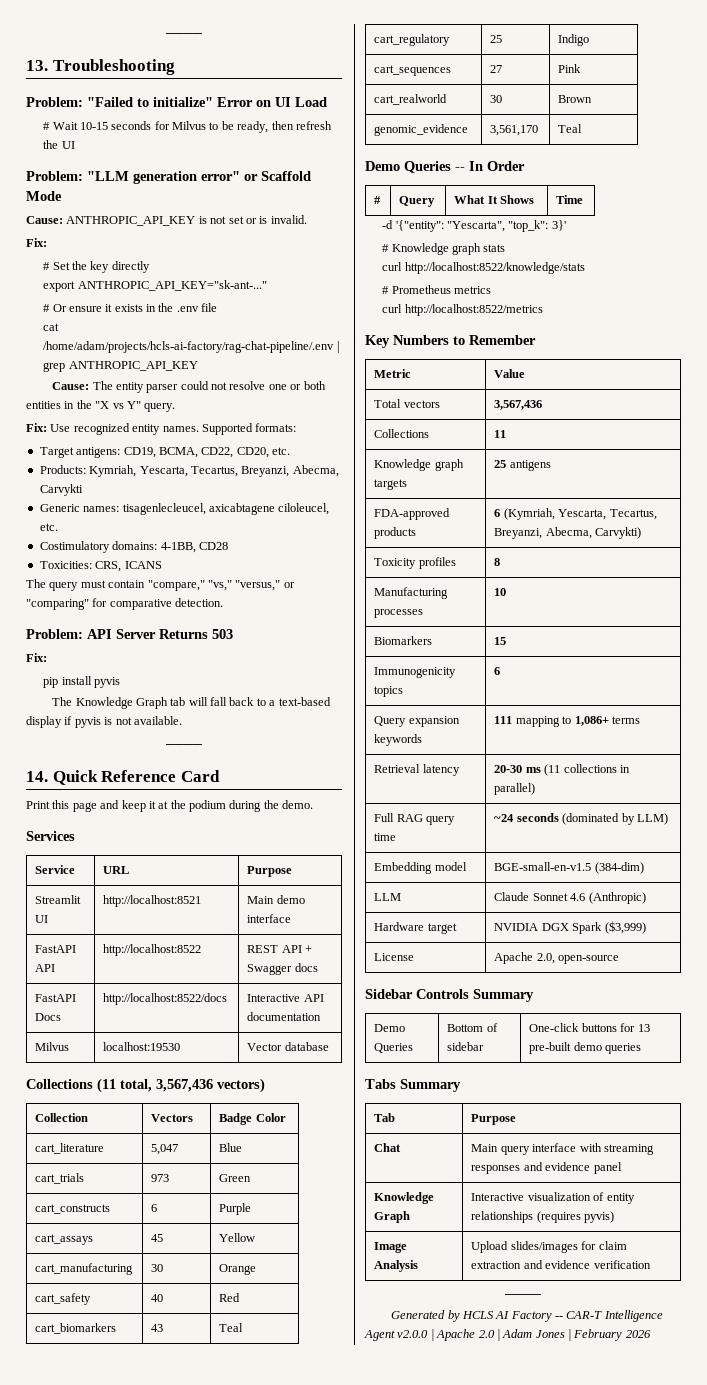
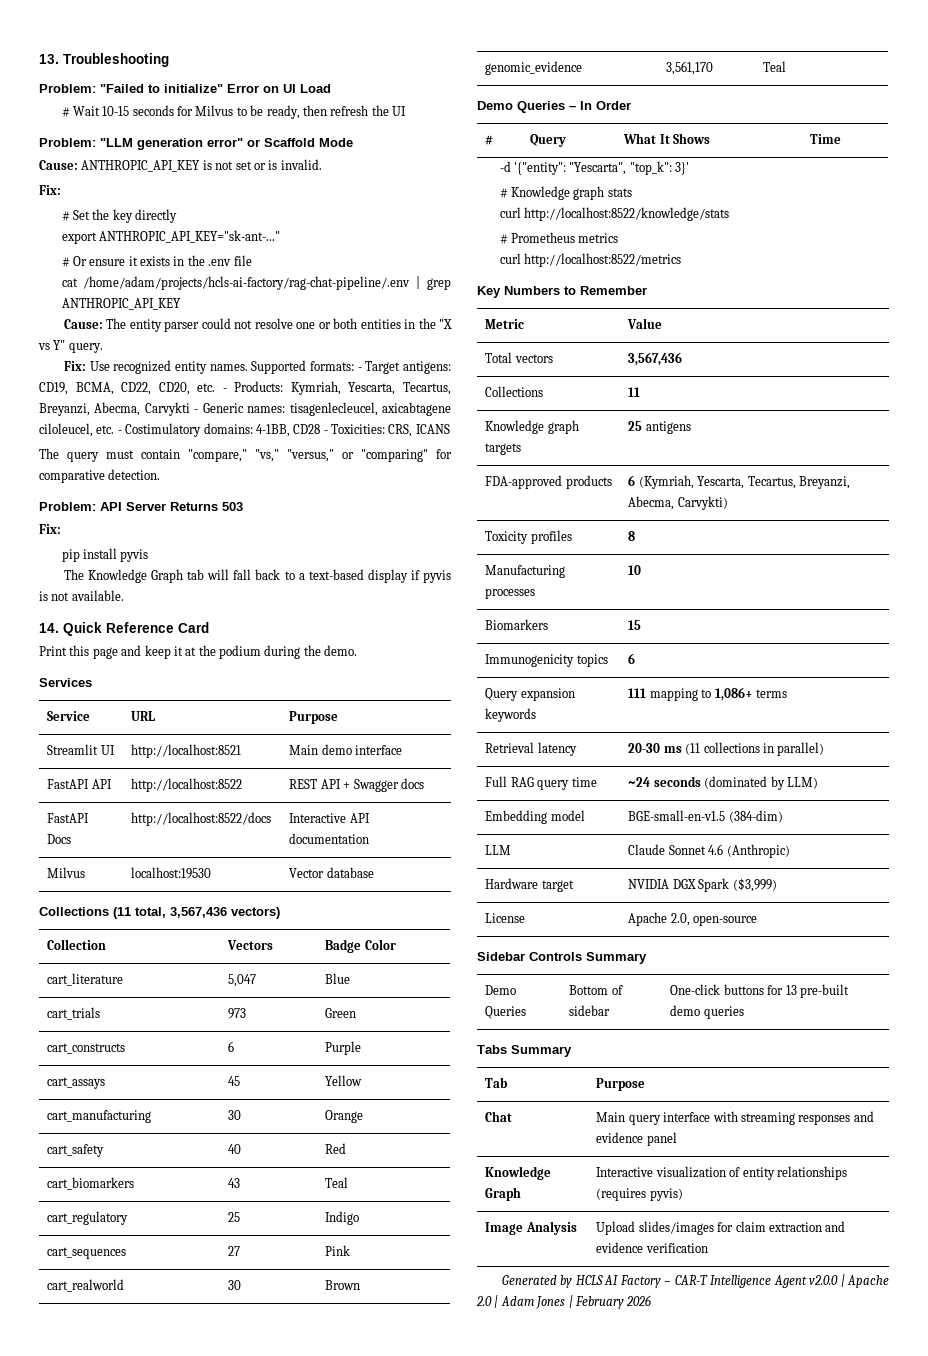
[165,33,202,37] ──── // -> (39, 59) none
(297, 427) // -> [357,367,362,371] -
(290, 451) // -> [222,388,227,392] -
(83, 490) // -> [194,409,199,413] -
(58, 527) // -> [117,430,122,434] -
(228, 546) // -> [323,430,328,434] -
[165,744,202,748] // ──── -> (124, 595) none
[455,167,465,171] -- -> [569,105,576,110] –
[504,1294,541,1298] // ──── -> (708, 1248) none
[555,1316,564,1319] -- -> [664,1281,672,1285] –

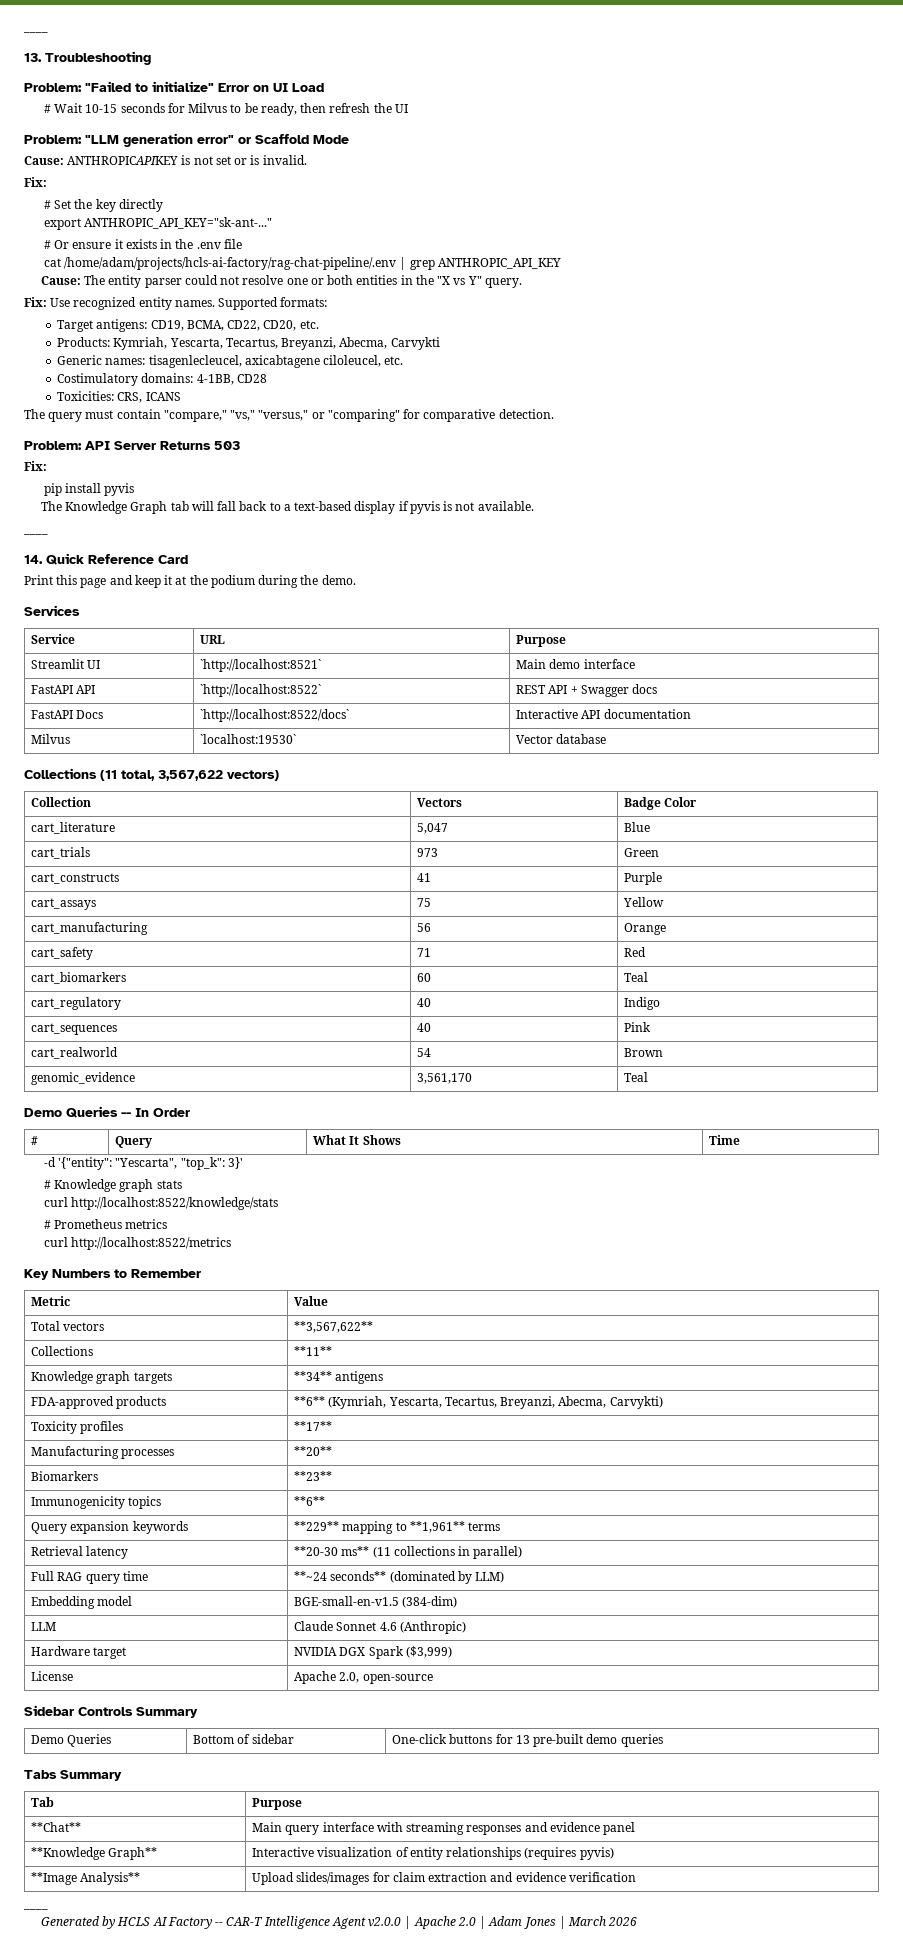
(39, 59) none -> [23,31,48,33] ____ //
[81,160,201,172] ANTHROPIC_API_KEY -> [67,156,179,165] ANTHROPICAPIKEY
[357,367,362,371] - -> (328, 302) //
[222,388,227,392] - -> (319, 324) //
[194,409,199,413] - -> (440, 343) //
[117,430,122,434] - -> (404, 360) //
[323,430,328,434] - -> (267, 378) //
(124, 595) none -> [23,533,48,535] // ____
[131,744,242,758] http://localhost:8521 -> [200,659,322,672] `http://localhost:8521`
[131,778,243,792] http://localhost:8522 -> [200,684,322,697] `http://localhost:8522`
[131,812,272,826] http://localhost:8522/docs -> [200,709,350,722] `http://localhost:8522/docs`
[131,867,212,879] localhost:19530 -> [200,734,297,744] `localhost:19530`
[170,907,227,918] 3,567,436 -> [158,770,223,781] 3,567,622
[228,1041,235,1052] 6 -> [417,873,432,882] 41
[228,1076,241,1086] 45 -> [417,898,432,907] 75
[228,1110,242,1120] 30 -> [417,923,432,932] 56
[228,1144,242,1154] 40 -> [417,948,432,957] 71
[228,1178,241,1188] 43 -> [417,973,432,982] 60
[228,1212,241,1222] 25 -> [417,998,432,1007] 40
[228,1246,241,1256] 27 -> [417,1023,432,1032] 40
[228,1280,242,1290] 30 -> [417,1048,432,1057] 54
[569,105,576,110] – -> [121,1112,131,1117] --
[628,352,683,366] 3,567,436 -> [294,1321,374,1333] **3,567,622**
[628,387,641,397] 11 -> [294,1346,333,1356] **11**
[628,421,643,431] 25 -> [294,1371,333,1381] **34**
[628,475,636,486] 6 -> [294,1396,326,1406] **6**
[628,531,636,541] 8 -> [294,1421,333,1431] **17**
[628,565,642,575] 10 -> [294,1446,333,1456] **20**
[628,620,642,630] 15 -> [294,1471,333,1481] **23**
[628,653,636,664] 6 -> [294,1496,326,1506] **6**
[628,688,647,698] 111 -> [294,1521,340,1531] **229**
[714,687,753,701] 1,086+ -> [409,1521,465,1533] **1,961**
[628,743,682,753] 20-30 ms -> [294,1546,370,1556] **20-30 ms**
[628,776,701,787] ~24 seconds -> [294,1571,387,1581] **~24 seconds**
[485,1111,513,1122] Chat -> [31,1822,82,1832] **Chat**
[485,1166,552,1180] [485,1187,522,1201] Knowledge Graph -> [31,1847,158,1860] **Knowledge Graph**
[485,1221,577,1235] Image Analysis -> [31,1872,141,1885] **Image Analysis**
(708, 1248) none -> [23,1908,48,1910] // ____
[664,1281,672,1285] – -> [215,1922,224,1926] --
[574,1296,624,1309] February -> [567,1916,606,1926] March

